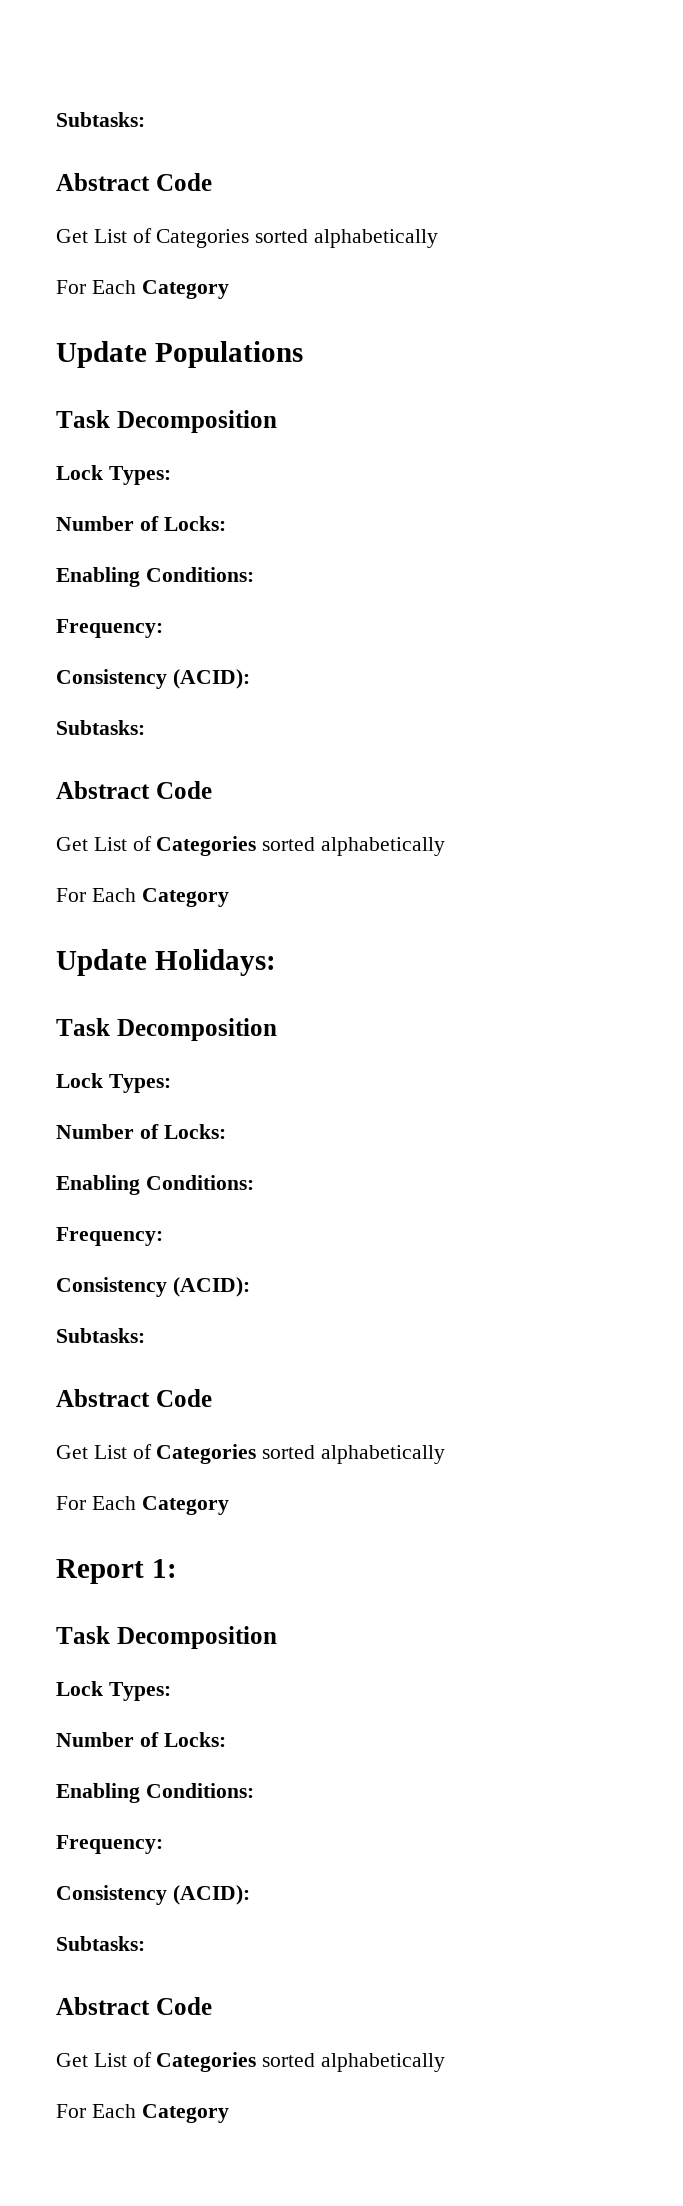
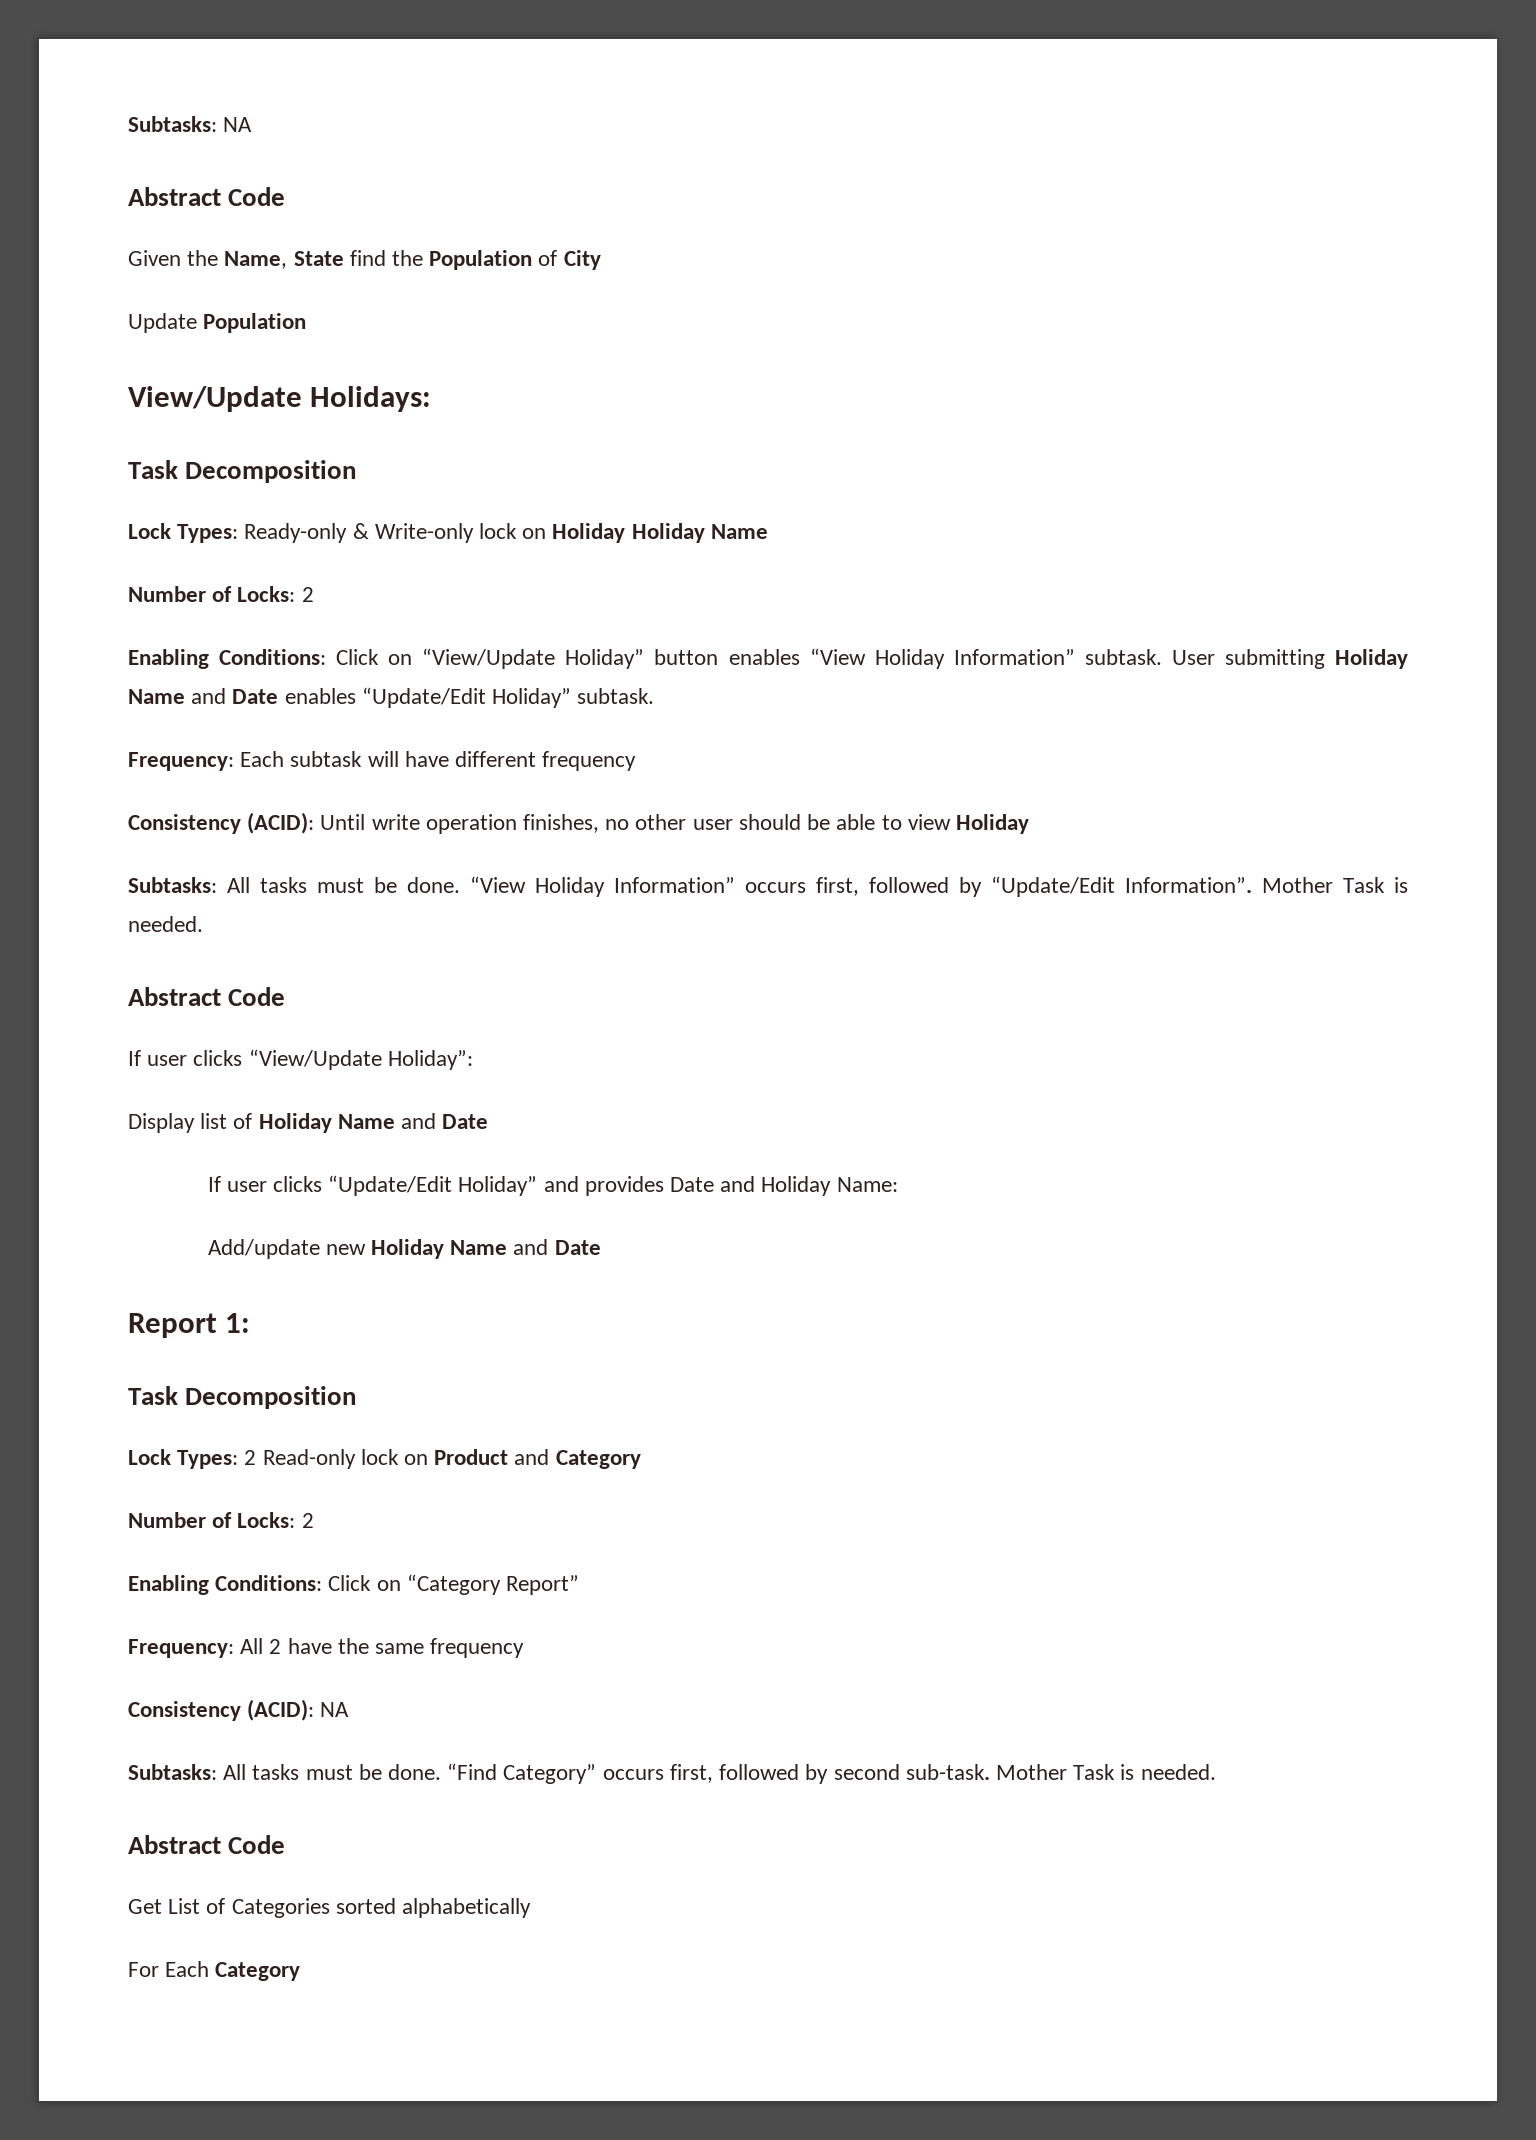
[56,112,145,127] Subtasks: -> [128,116,253,132] [128,187,286,206] [128,250,601,270] [128,313,307,333] [128,386,432,412] [128,460,357,483] [128,523,768,543] [128,586,314,602] [128,648,1409,669] [128,687,655,708] [128,751,637,771] [128,812,1029,834] [128,876,1408,897] [128,916,203,932] [128,987,286,1006] [128,1049,473,1070] [128,1113,489,1133] [207,1175,898,1196] [207,1239,601,1259] [128,1313,251,1338] [128,1386,357,1409] [128,1449,641,1469] [128,1512,314,1528] [128,1574,580,1595] [128,1638,525,1658] [128,1699,350,1721] [128,1763,1216,1784] Subtasks: NA // Abstract Code // Given the Name, State find the Population of City // Update Population // View/Update Holidays: // Task Decomposition // Lock Types: Ready-only & Write-only lock on Holiday Holiday Name // Number of Locks: 2 // Enabling Conditions: Click on “View/Update Holiday” button enables “View Holiday Information” subtask. User submitting Holiday Name and Date enables “Update/Edit Holiday” subtask. // Frequency: Each subtask will have different frequency // Consistency (ACID): Until write operation finishes, no other user should be able to view Holiday // Subtasks: All tasks must be done. “View Holiday Information” occurs first, followed by “Update/Edit Information”. Mother Task is needed. // Abstract Code // If user clicks “View/Update Holiday”: // Display list of Holiday Name and Date // If user clicks “Update/Edit Holiday” and provides Date and Holiday Name: // Add/update new Holiday Name and Date // Report 1: // Task Decomposition // Lock Types: 2 Read-only lock on Product and Category // Number of Locks: 2 // Enabling Conditions: Click on “Category Report” // Frequency: All 2 have the same frequency // Consistency (ACID): NA // Subtasks: All tasks must be done. “Find Category” occurs first, followed by second sub-task. Mother Task is needed.
[56,341,303,368] [56,410,277,433] [56,465,171,485] [56,516,226,531] [56,567,254,587] [56,619,163,638] [56,669,250,689] [56,720,145,735] [56,781,212,799] [56,836,446,856] [56,888,229,907] [56,949,276,976] [56,1018,277,1041] [56,1073,171,1093] [56,1124,226,1139] [56,1175,254,1195] [56,1227,163,1246] [56,1277,250,1297] [56,1328,145,1343] [56,1389,212,1407] [56,1444,446,1464] [56,1496,229,1515] [56,1559,177,1584] [56,1626,277,1649] [56,1681,171,1701] [56,1732,226,1747] [56,1783,254,1803] [56,1835,163,1854] [56,1885,250,1905] [56,1936,145,1951] [56,1997,212,2015] [56,2052,446,2072] [56,2104,229,2123] // Update Populations // Task Decomposition // Lock Types: // Number of Locks: // Enabling Conditions: // Frequency: // Consistency (ACID): // Subtasks: // Abstract Code // Get List of Categories sorted alphabetically // For Each Category // Update Holidays: // Task Decomposition // Lock Types: // Number of Locks: // Enabling Conditions: // Frequency: // Consistency (ACID): // Subtasks: // Abstract Code // Get List of Categories sorted alphabetically // For Each Category // Report 1: // Task Decomposition // Lock Types: // Number of Locks: // Enabling Conditions: // Frequency: // Consistency (ACID): // Subtasks: // Abstract Code // Get List of Categories sorted alphabetically // For Each Category -> (301, 1971) none

